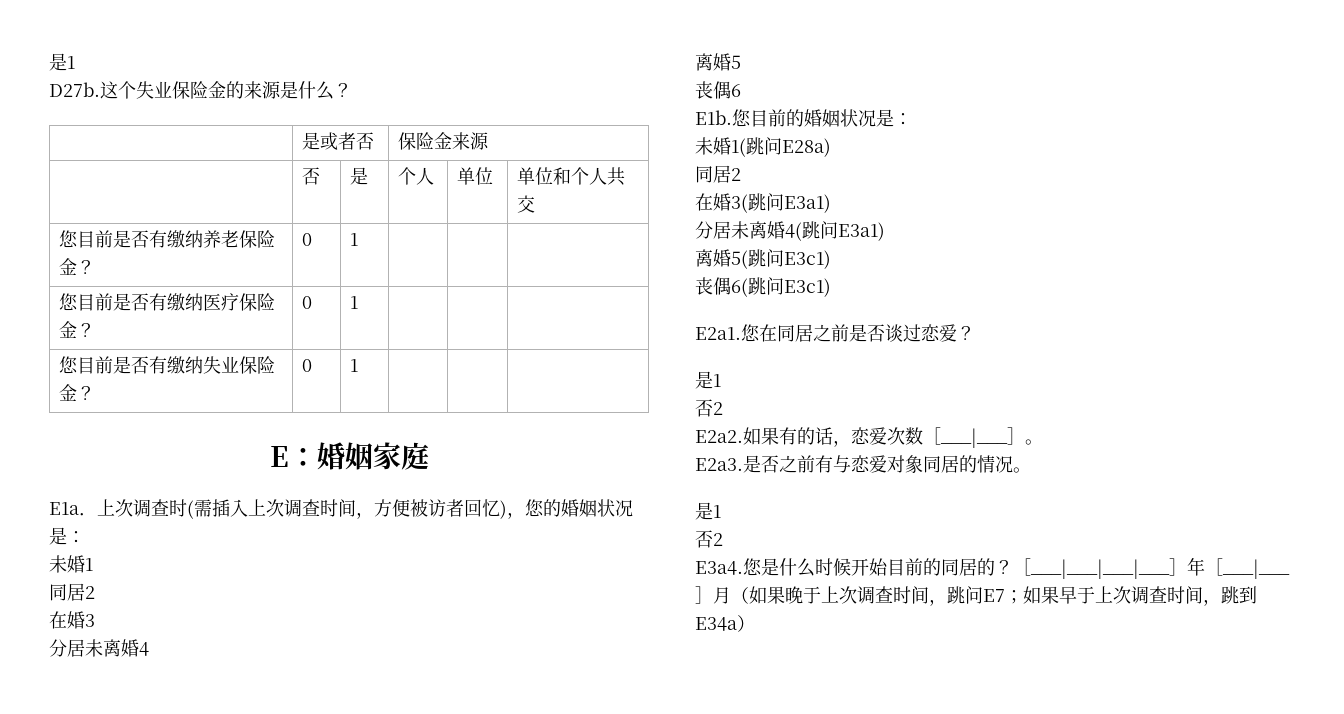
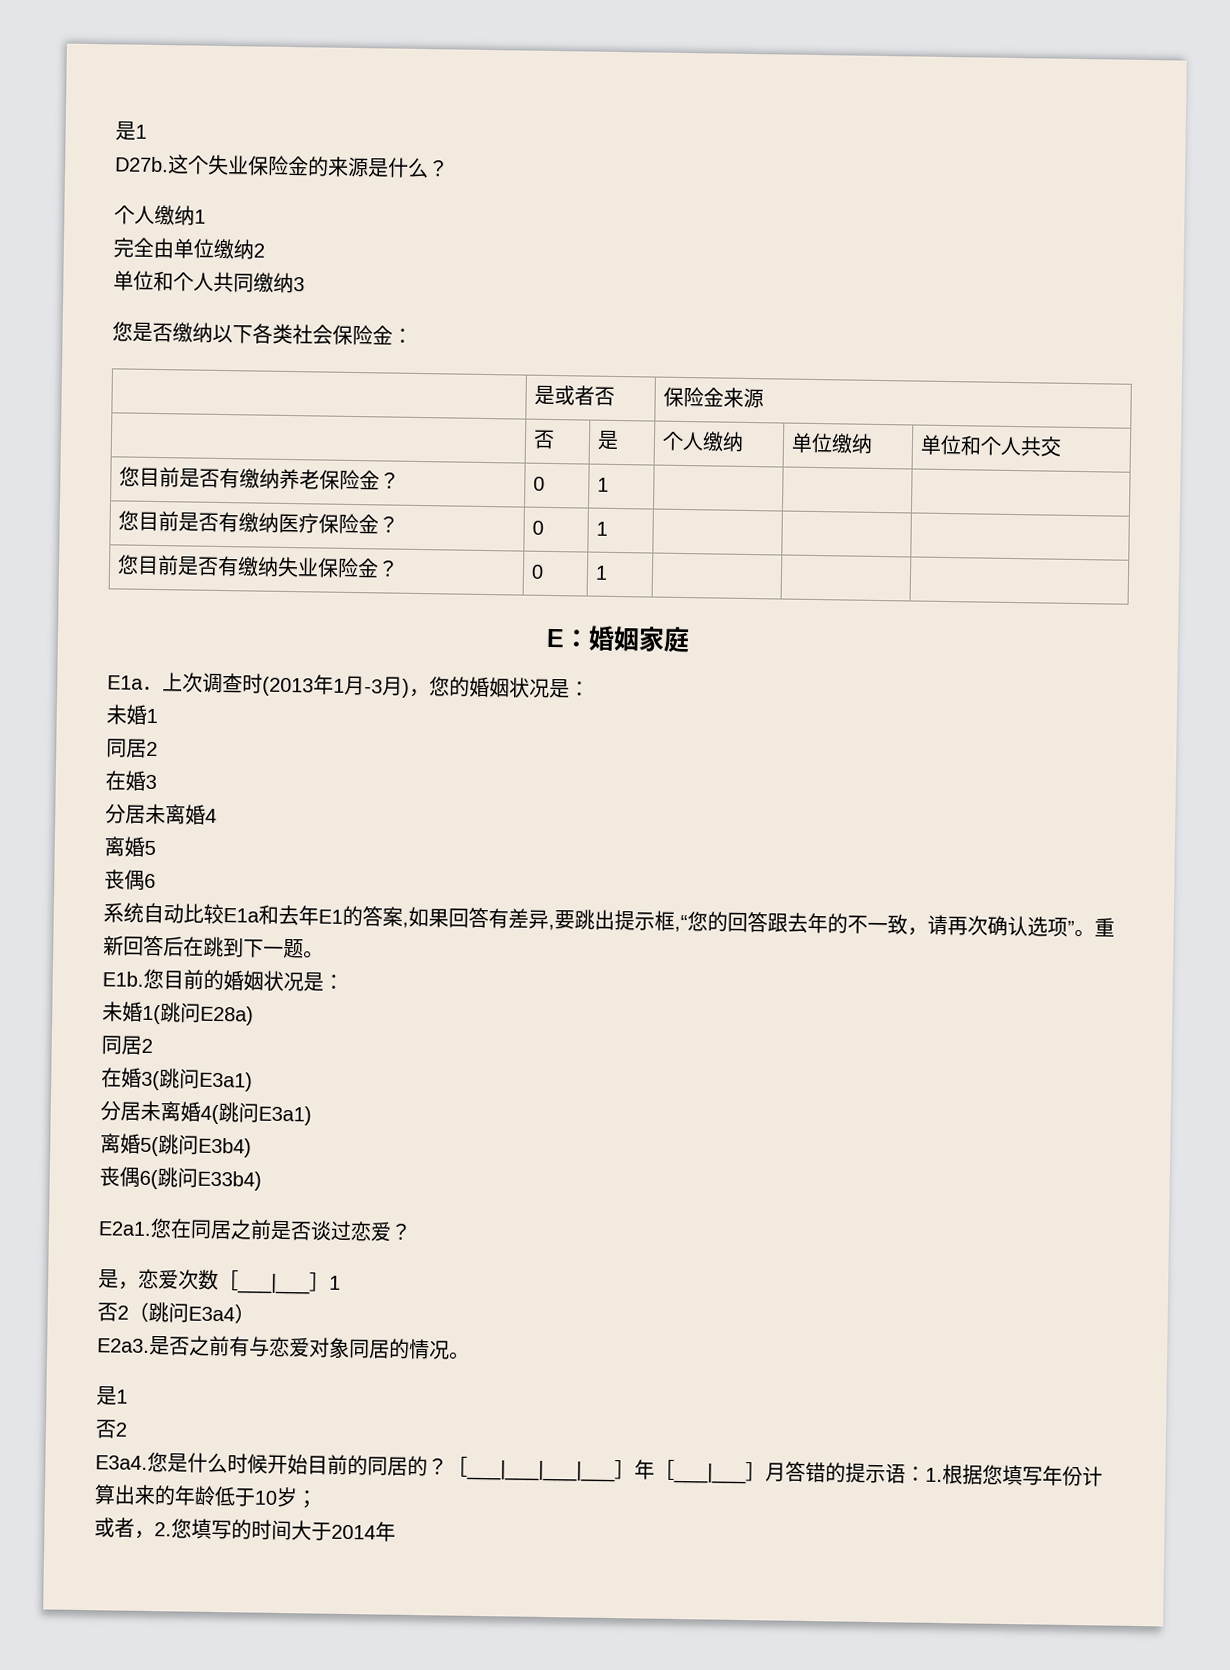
(352, 90) none -> [114,204,206,226] [113,237,265,260] [113,270,305,294] [112,321,413,346] // 个人缴纳1 // 完全由单位缴纳2 // 单位和个人共同缴纳3 // 您是否缴纳以下各类社会保险金：
[456,167,493,185] | 单位 -> [701,431,744,452] [790,432,873,454] 缴纳 | 单位缴纳
[187,499,500,519] (需插入上次调查时间，方便被访者回忆 -> [262,674,403,697] (2013年1月-3月
(741, 90) none -> [103,902,1115,938] [103,935,324,959] // 系统自动比较E1a和去年E1的答案,如果回答有差异,要跳出提示框,“您的回答跟去年的不一致，请再次确认选项”。重新回答后在跳到下一题。
[784,250,831,269] E3c1) -> [198,1137,252,1158] E3b4)
[784,278,831,297] E3c1) -> [197,1170,262,1191] E33b4)
[713,374,721,387] [695,399,723,417] [695,427,833,445] 1 // 否2 // E2a2.如果有的话 -> (119, 1279) none
[1025,439,1043,445] 。 -> [329,1275,341,1290] [97,1301,255,1324] 1 // 否2（跳问E3a4）
[731,586,1257,606] [695,615,755,632] （如果晚于上次调查时间，跳问E7；如果早于上次调查时间，跳到E34a） -> [785,1461,1103,1487] [94,1484,318,1509] [94,1517,396,1542] 答错的提示语：1.根据您填写年份计算出来的年龄低于10岁； // 或者，2.您填写的时间大于2014年

